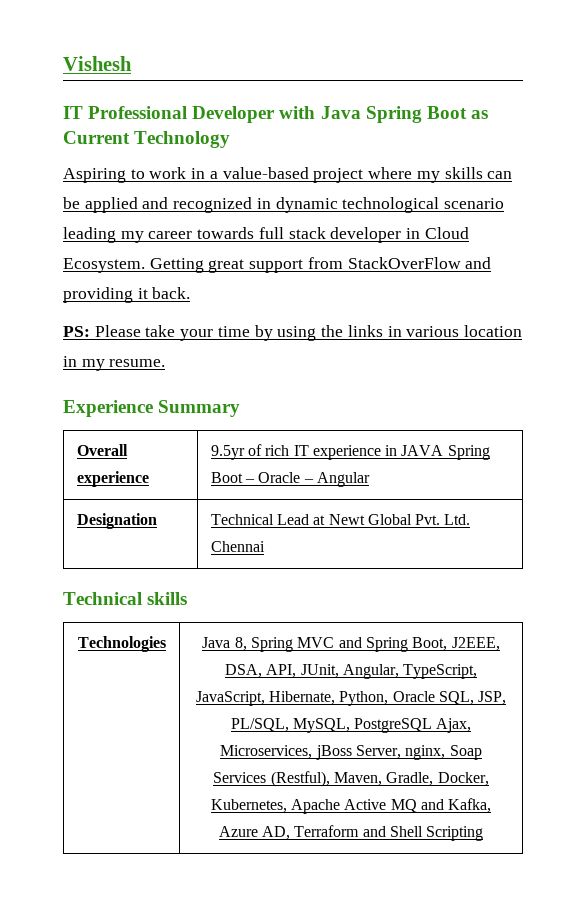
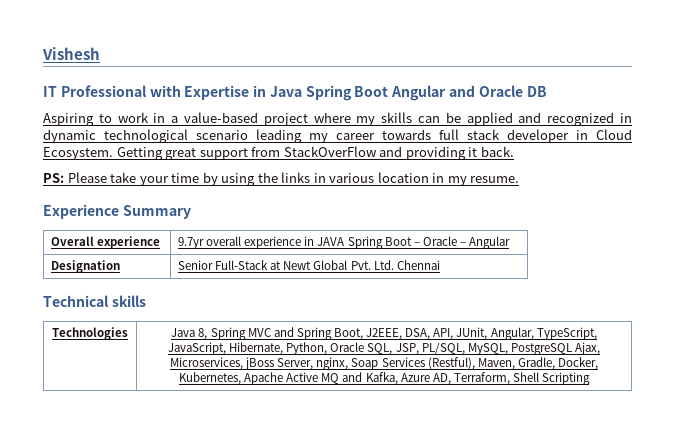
[192,106,488,123] [63,131,231,148] Developer with Java Spring Boot as Current Technology -> [149,85,547,101] with Expertise in Java Spring Boot Angular and Oracle DB
[210,444,309,460] 9.5yr of rich IT -> [178,236,242,249] 9.7yr overall
[210,514,309,525] Technical Lead -> [178,260,269,270] Senior Full-Stack
[294,825,386,837] Terraform and -> [453,372,510,385] Terraform,

